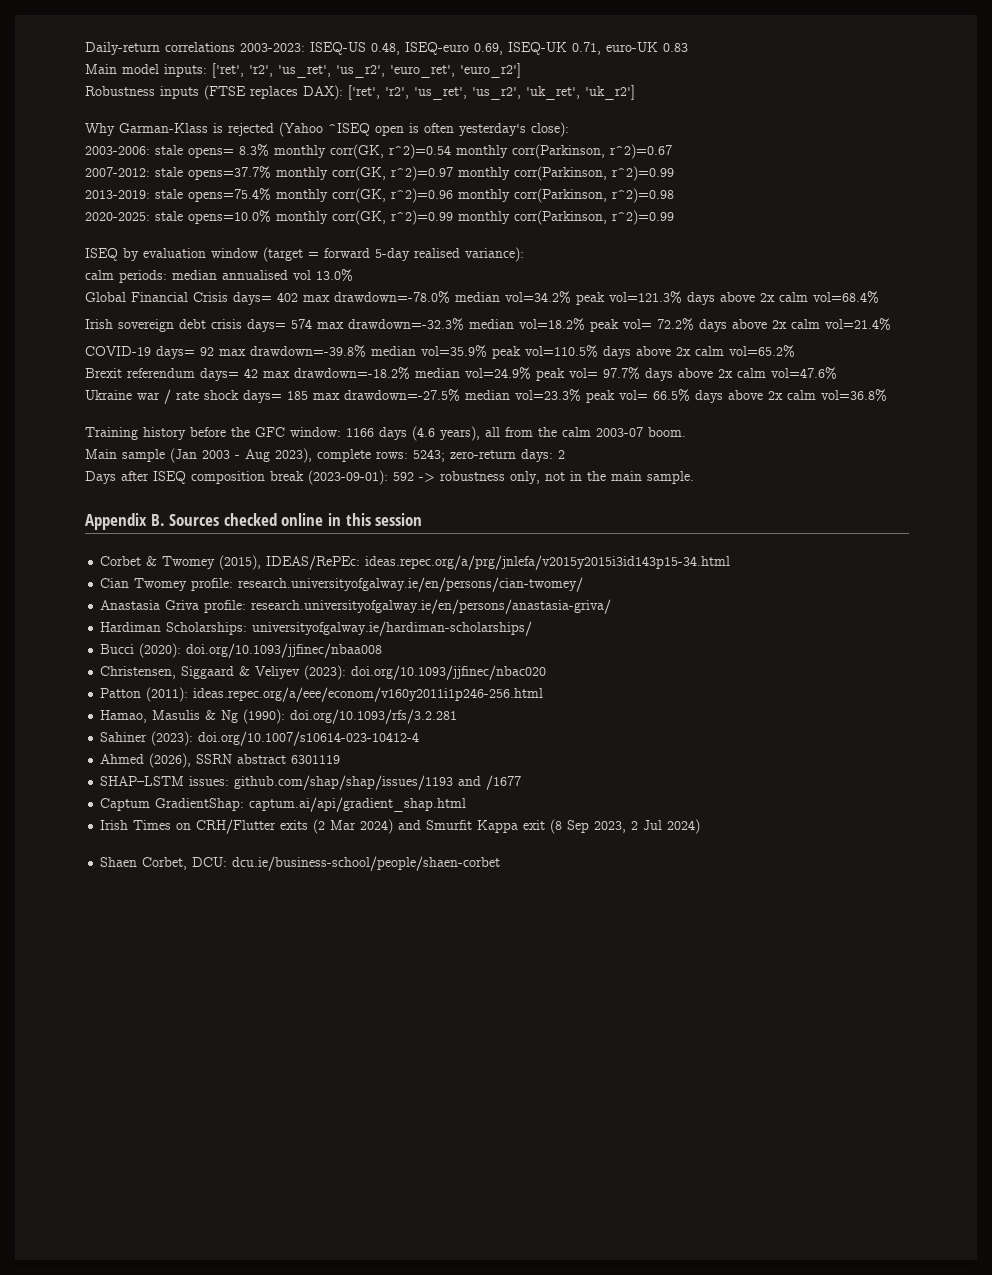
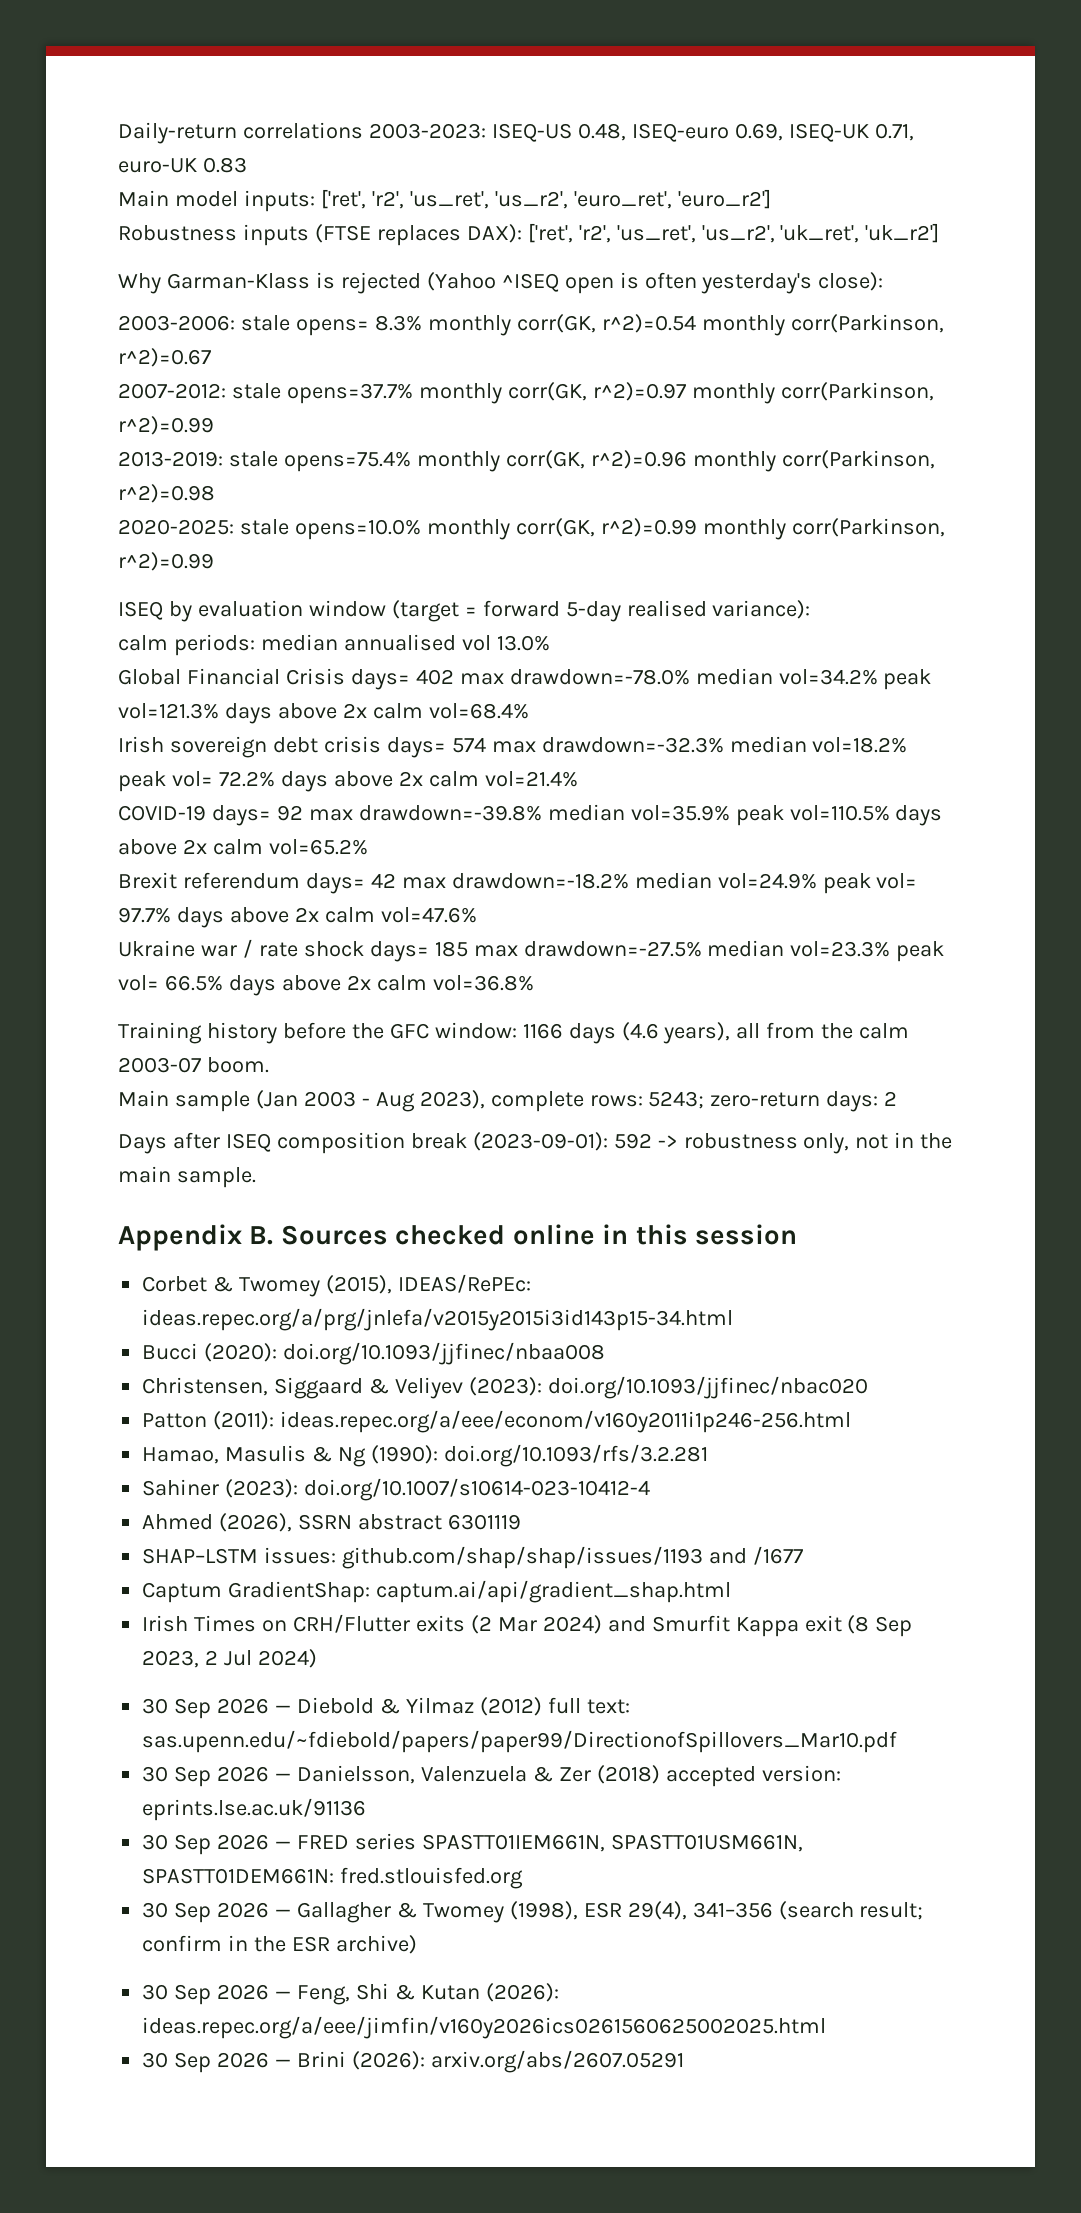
[100,577,584,592] [100,599,612,614] [100,621,533,636] // Cian Twomey profile: research.universityofgalway.ie/en/persons/cian-twomey/ // Anastasia Griva profile: research.universityofgalway.ie/en/persons/anastasia-griva/ // Hardiman Scholarships: universityofgalway.ie/hardiman-scholarships/ -> (734, 1319) none
[100,856,501,871] Shaen Corbet, DCU: dcu.ie/business-school/people/shaen-corbet -> [142,1697,630,1719] [142,1730,898,1753] [142,1765,841,1787] [142,1798,367,1821] [142,1833,803,1855] [142,1867,524,1889] [142,1901,924,1923] [142,1935,417,1954] [142,1983,559,2005] [142,2016,827,2039] [142,2050,684,2073] 30 Sep 2026 — Diebold & Yilmaz (2012) full text: sas.upenn.edu/~fdiebold/papers/paper99/DirectionofSpillovers_Mar10.pdf // 30 Sep 2026 — Danielsson, Valenzuela & Zer (2018) accepted version: eprints.lse.ac.uk/91136 // 30 Sep 2026 — FRED series SPASTT01IEM661N, SPASTT01USM661N, SPASTT01DEM661N: fred.stlouisfed.org // 30 Sep 2026 — Gallagher & Twomey (1998), ESR 29(4), 341–356 (search result; confirm in the ESR archive) // 30 Sep 2026 — Feng, Shi & Kutan (2026): ideas.repec.org/a/eee/jimfin/v160y2026ics0261560625002025.html // 30 Sep 2026 — Brini (2026): arxiv.org/abs/2607.05291

